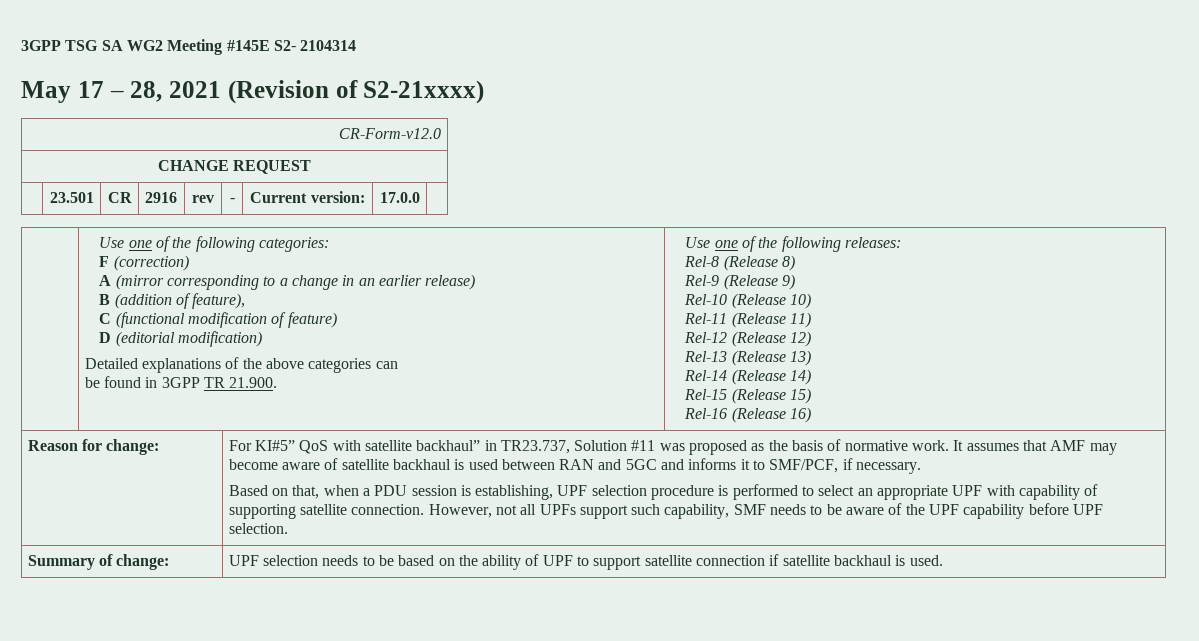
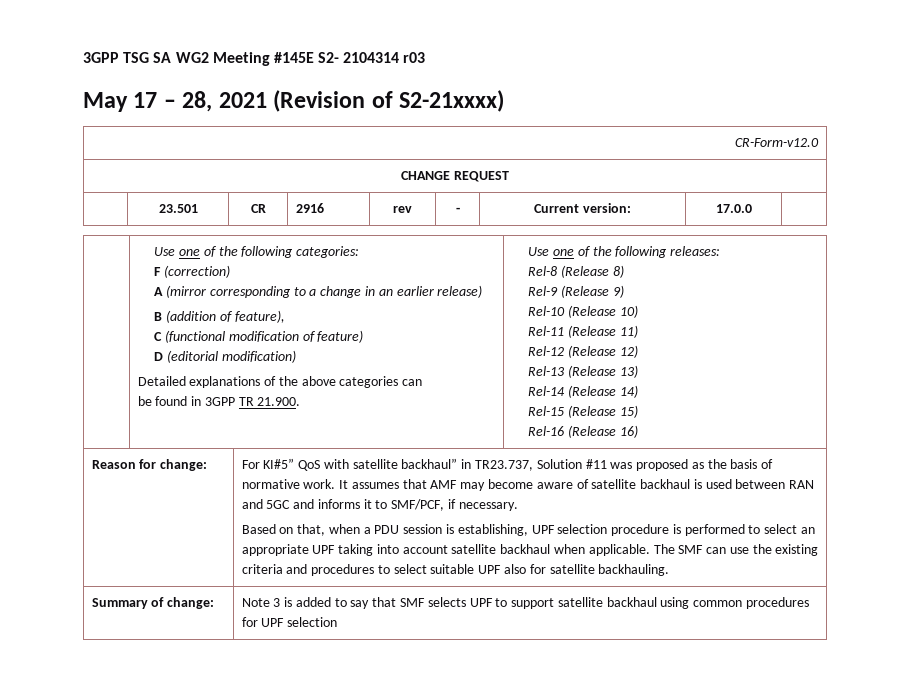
(357, 45) none -> [403,52,426,63] r03
[986,484,1099,500] [228,503,1104,519] [228,523,288,534] [27,554,170,570] [228,554,943,570] with capability of supporting satellite connection. However, not all UPFs support such capability, SMF needs to be aware of the UPF capability before UPF selection. // Summary of change: | UPF selection needs to be based on the ability of UPF to support satellite connection if satellite backhaul is used. -> [338,544,819,556] [241,564,670,576] [91,597,215,609] [241,597,810,609] [241,617,338,627] taking into account satellite backhaul when applicable. The SMF can use the existing criteria and procedures to select suitable UPF also for satellite backhauling. // Summary of change: | Note 3 is added to say that SMF selects UPF to support satellite backhaul using common procedures for UPF selection

